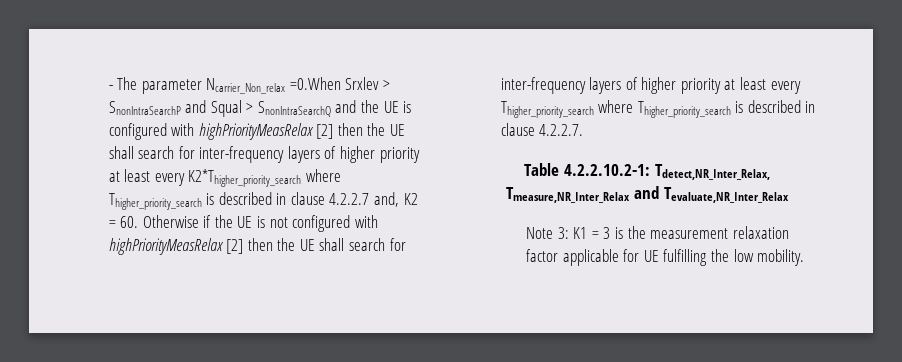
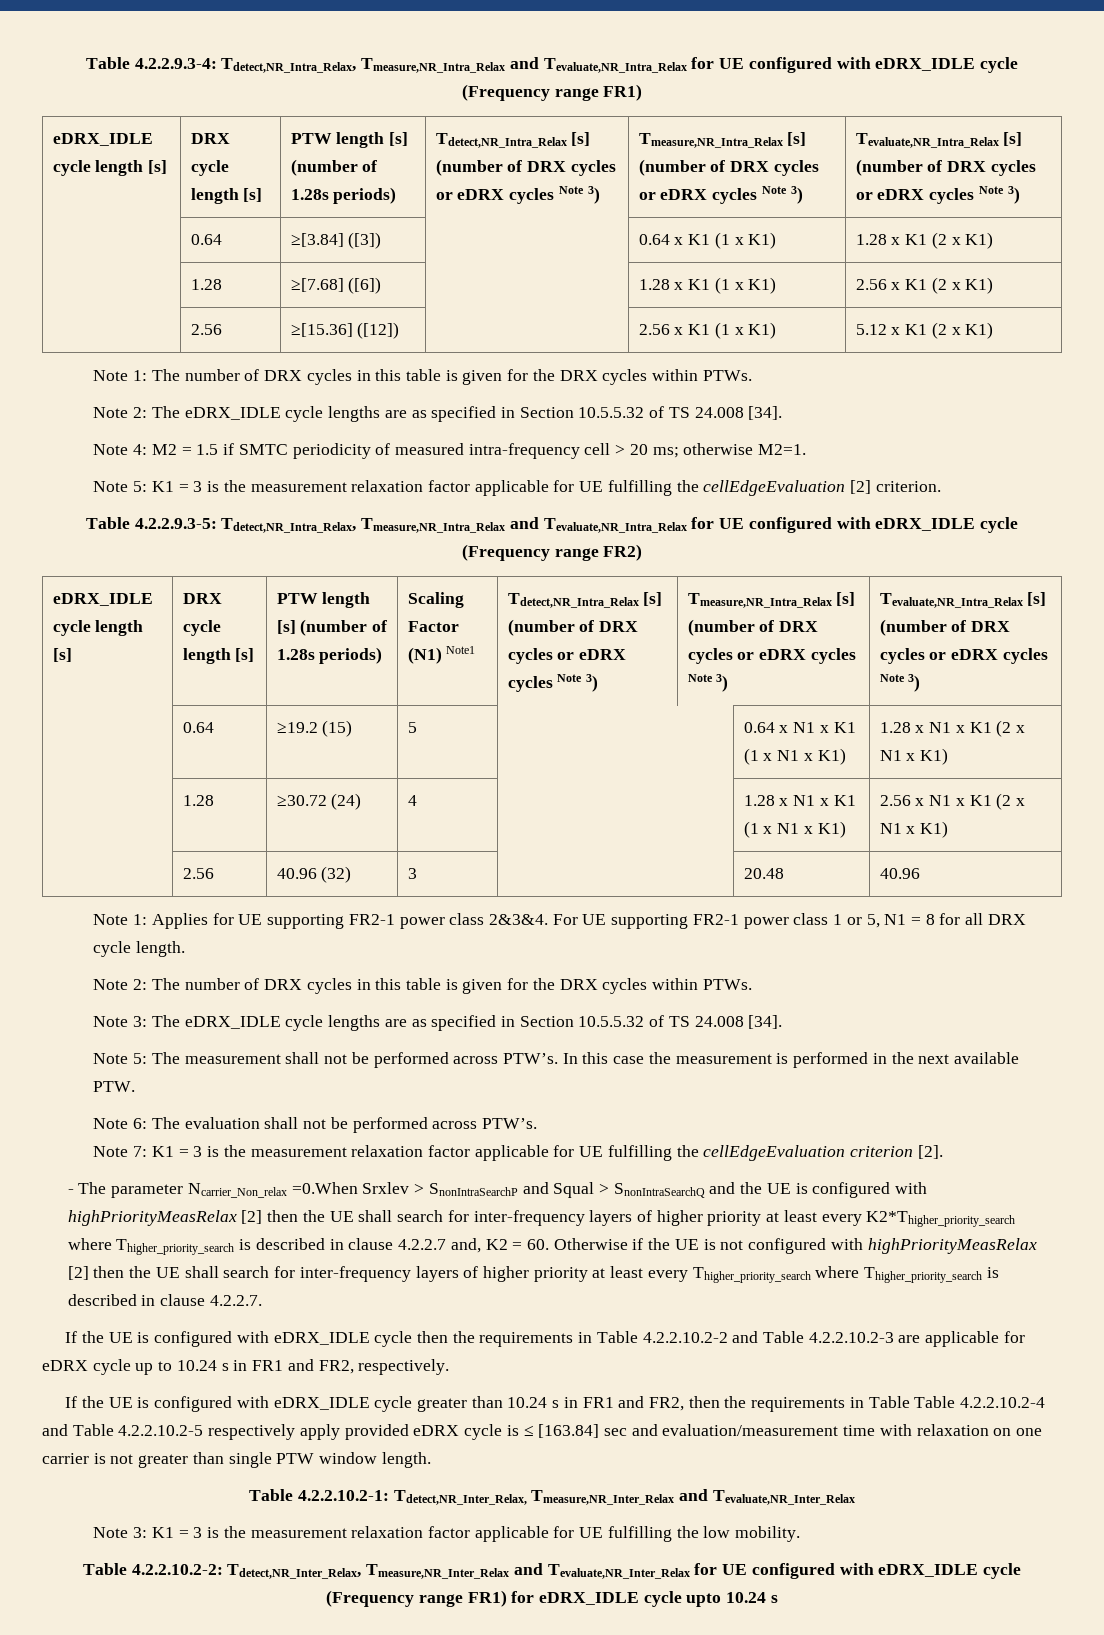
(108, 87) none -> [86,57,1018,73] [461,84,643,101] [52,133,153,146] [52,160,168,176] [190,133,230,144] [190,160,229,176] [190,188,263,204] [290,132,409,148] [290,159,378,176] [290,187,397,204] [435,132,591,148] [435,159,616,176] [435,186,600,204] [638,132,807,148] [638,159,819,176] [638,186,803,204] [855,132,1023,148] [855,159,1036,176] [855,186,1020,204] [190,234,222,245] [290,232,382,249] [638,232,777,249] [855,232,994,249] [190,279,222,290] [290,277,382,294] [638,277,777,294] [855,277,994,294] [190,324,222,335] [290,322,400,339] [638,322,777,339] [855,322,994,339] [93,369,752,385] [93,406,783,422] [93,443,807,459] [93,480,941,496] [86,517,1018,533] [461,544,643,561] [52,593,153,606] [52,620,144,636] [52,648,72,662] [182,593,222,604] [182,620,221,636] [182,648,255,664] [276,592,371,608] [276,619,388,636] [276,647,383,664] [407,592,464,608] [407,621,459,632] [407,646,476,664] [507,592,663,608] [507,619,639,636] [507,648,627,664] [507,674,599,692] [687,592,856,608] [687,619,819,636] [687,648,856,664] [687,674,729,692] [879,592,1047,608] [879,619,1011,636] [879,648,1048,664] [879,674,921,692] [182,722,214,733] [276,720,353,737] [407,722,417,733] [743,722,856,733] [743,748,846,765] [879,720,1025,737] [879,748,949,765] [182,795,214,806] [276,793,362,810] [407,795,417,806] [743,795,856,806] [743,821,846,838] [879,793,1025,810] [879,821,949,838] [182,868,214,879] [276,866,352,883] [407,868,417,879] [743,868,784,879] [879,868,920,879] [93,913,1026,929] [93,941,186,957] [93,978,752,994] [93,1015,783,1031] [93,1052,1019,1068] [93,1081,136,1092] [93,1117,538,1133] [93,1145,943,1161] Table 4.2.2.9.3-4: Tdetect,NR_Intra_Relax, Tmeasure,NR_Intra_Relax and Tevaluate,NR_Intra_Relax for UE configured with eDRX_IDLE cycle (Frequency range FR1) // eDRX_IDLE cycle length [s] | DRX cycle length [s] | PTW length [s] (number of 1.28s periods) | Tdetect,NR_Intra_Relax [s] (number of DRX cycles or eDRX cycles Note 3) | Tmeasure,NR_Intra_Relax [s] (number of DRX cycles or eDRX cycles Note 3) | Tevaluate,NR_Intra_Relax [s] (number of DRX cycles or eDRX cycles Note 3) // | 0.64 | ≥[3.84] ([3]) | | 0.64 x K1 (1 x K1) | 1.28 x K1 (2 x K1) // | 1.28 | ≥[7.68] ([6]) | | 1.28 x K1 (1 x K1) | 2.56 x K1 (2 x K1) // | 2.56 | ≥[15.36] ([12]) | | 2.56 x K1 (1 x K1) | 5.12 x K1 (2 x K1) // Note 1: The number of DRX cycles in this table is given for the DRX cycles within PTWs. // Note 2: The eDRX_IDLE cycle lengths are as specified in Section 10.5.5.32 of TS 24.008 [34]. // Note 4: M2 = 1.5 if SMTC periodicity of measured intra-frequency cell > 20 ms; otherwise M2=1. // Note 5: K1 = 3 is the measurement relaxation factor applicable for UE fulfilling the cellEdgeEvaluation [2] criterion. // Table 4.2.2.9.3-5: Tdetect,NR_Intra_Relax, Tmeasure,NR_Intra_Relax and Tevaluate,NR_Intra_Relax for UE configured with eDRX_IDLE cycle (Frequency range FR2) // eDRX_IDLE cycle length [s] | DRX cycle length [s] | PTW length [s] (number of 1.28s periods) | Scaling Factor (N1) Note1 | Tdetect,NR_Intra_Relax [s] (number of DRX cycles or eDRX cycles Note 3) | Tmeasure,NR_Intra_Relax [s] (number of DRX cycles or eDRX cycles Note 3) | Tevaluate,NR_Intra_Relax [s] (number of DRX cycles or eDRX cycles Note 3) // | 0.64 | ≥19.2 (15) | 5 | | 0.64 x N1 x K1 (1 x N1 x K1) | 1.28 x N1 x K1 (2 x N1 x K1) // | 1.28 | ≥30.72 (24) | 4 | | 1.28 x N1 x K1 (1 x N1 x K1) | 2.56 x N1 x K1 (2 x N1 x K1) // | 2.56 | 40.96 (32) | 3 | | 20.48 | 40.96 // Note 1: Applies for UE supporting FR2-1 power class 2&3&4. For UE supporting FR2-1 power class 1 or 5, N1 = 8 for all DRX cycle length. // Note 2: The number of DRX cycles in this table is given for the DRX cycles within PTWs. // Note 3: The eDRX_IDLE cycle lengths are as specified in Section 10.5.5.32 of TS 24.008 [34]. // Note 5: The measurement shall not be performed across PTW’s. In this case the measurement is performed in the next available PTW. // Note 6: The evaluation shall not be performed across PTW’s. // Note 7: K1 = 3 is the measurement relaxation factor applicable for UE fulfilling the cellEdgeEvaluation criterion [2]. //
(584, 130) none -> [65,1331,1025,1347] [42,1359,450,1375] [65,1396,1046,1412] [42,1424,1043,1440] [42,1452,431,1468] // If the UE is configured with eDRX_IDLE cycle then the requirements in Table 4.2.2.10.2-2 and Table 4.2.2.10.2-3 are applicable for eDRX cycle up to 10.24 s in FR1 and FR2, respectively. // If the UE is configured with eDRX_IDLE cycle greater than 10.24 s in FR1 and FR2, then the requirements in Table Table 4.2.2.10.2-4 and Table 4.2.2.10.2-5 respectively apply provided eDRX cycle is ≤ [163.84] sec and evaluation/measurement time with relaxation on one carrier is not greater than single PTW window length.
(805, 257) none -> [83,1563,1021,1579] [326,1590,778,1607] // Table 4.2.2.10.2-2: Tdetect,NR_Inter_Relax, Tmeasure,NR_Inter_Relax and Tevaluate,NR_Inter_Relax for UE configured with eDRX_IDLE cycle (Frequency range FR1) for eDRX_IDLE cycle upto 10.24 s

